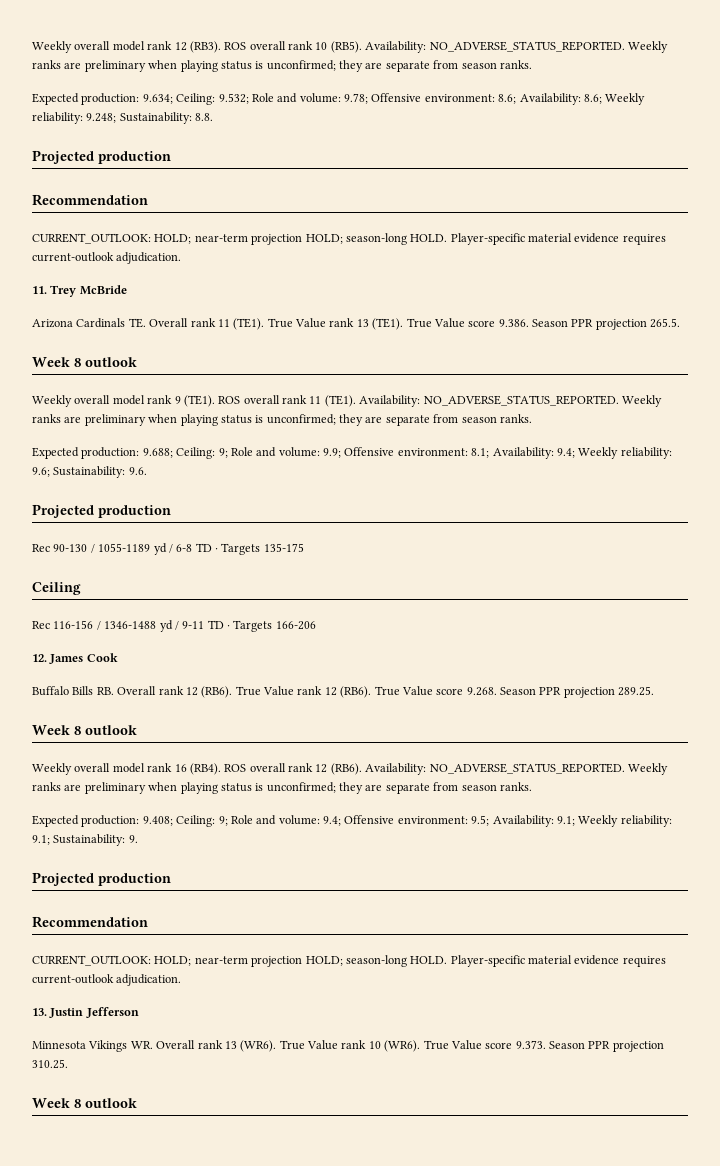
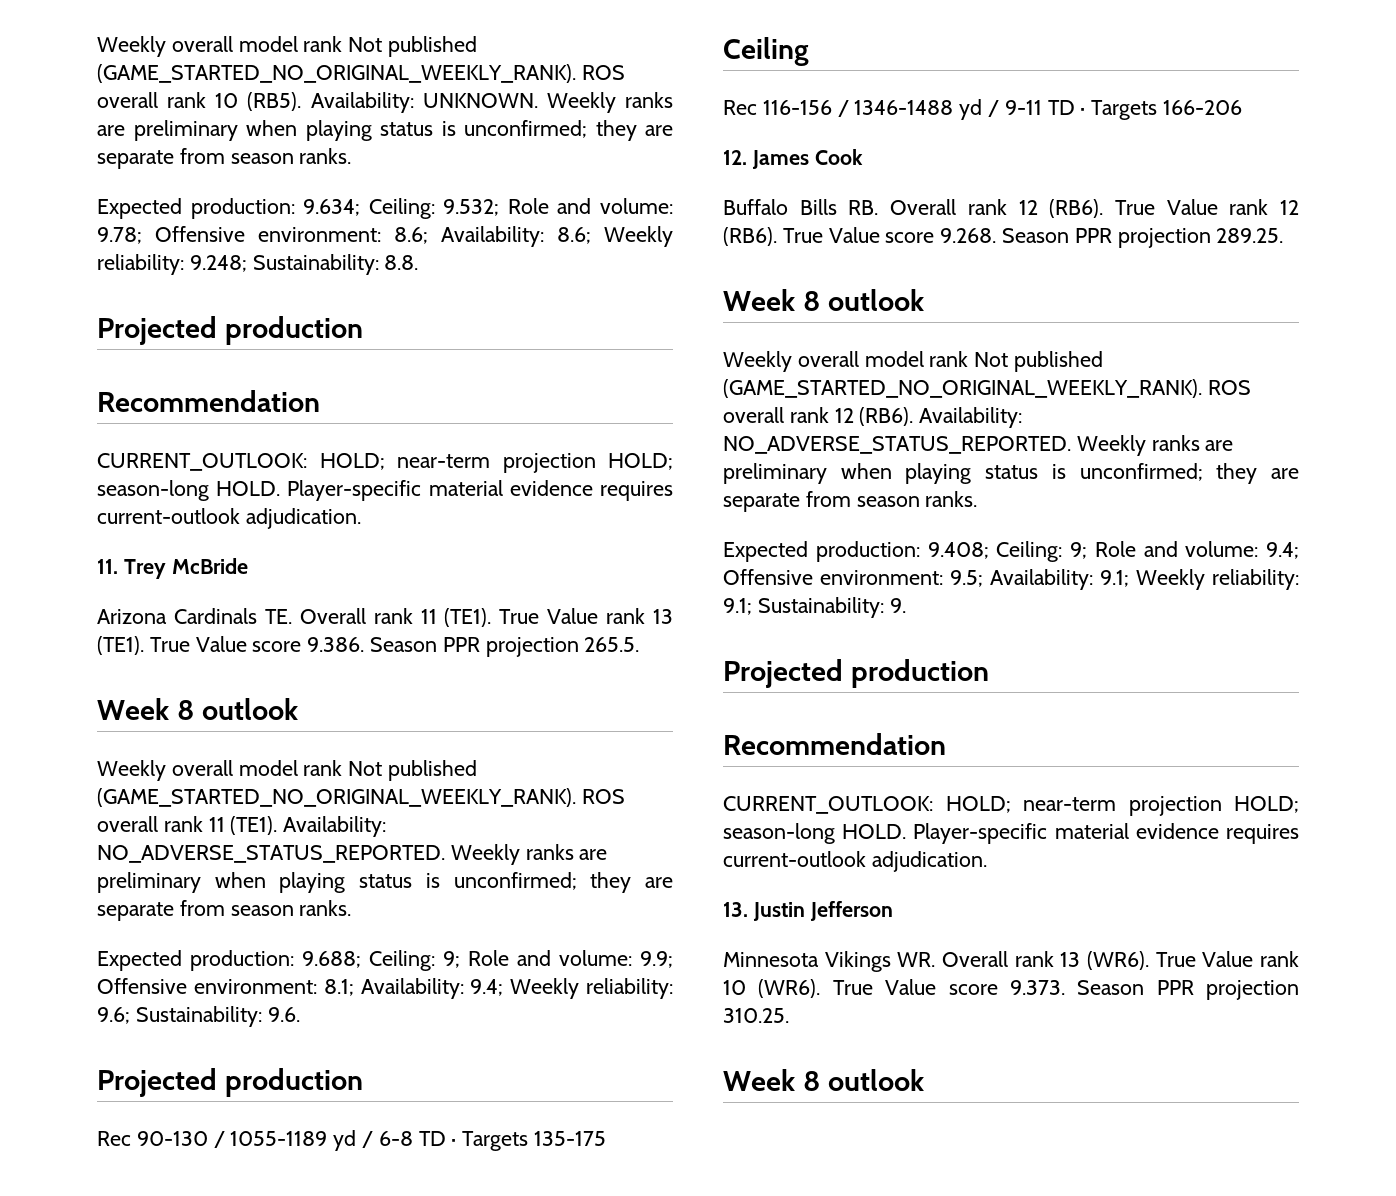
[32,41,221,53] Weekly overall model rank 12 (RB3). -> [97,36,478,57] [97,64,576,83] Weekly overall model rank Not published (GAME_STARTED_NO_ORIGINAL_WEEKLY_RANK).
[429,41,625,52] NO_ADVERSE_STATUS_REPORTED. -> [422,93,538,108] UNKNOWN.
[174,395,215,407] 9 (TE1). -> [348,760,478,781] [97,788,576,807] Not published (GAME_STARTED_NO_ORIGINAL_WEEKLY_RANK).
[174,763,221,775] 16 (RB4). -> [974,351,1104,372] [723,379,1202,398] Not published (GAME_STARTED_NO_ORIGINAL_WEEKLY_RANK).

